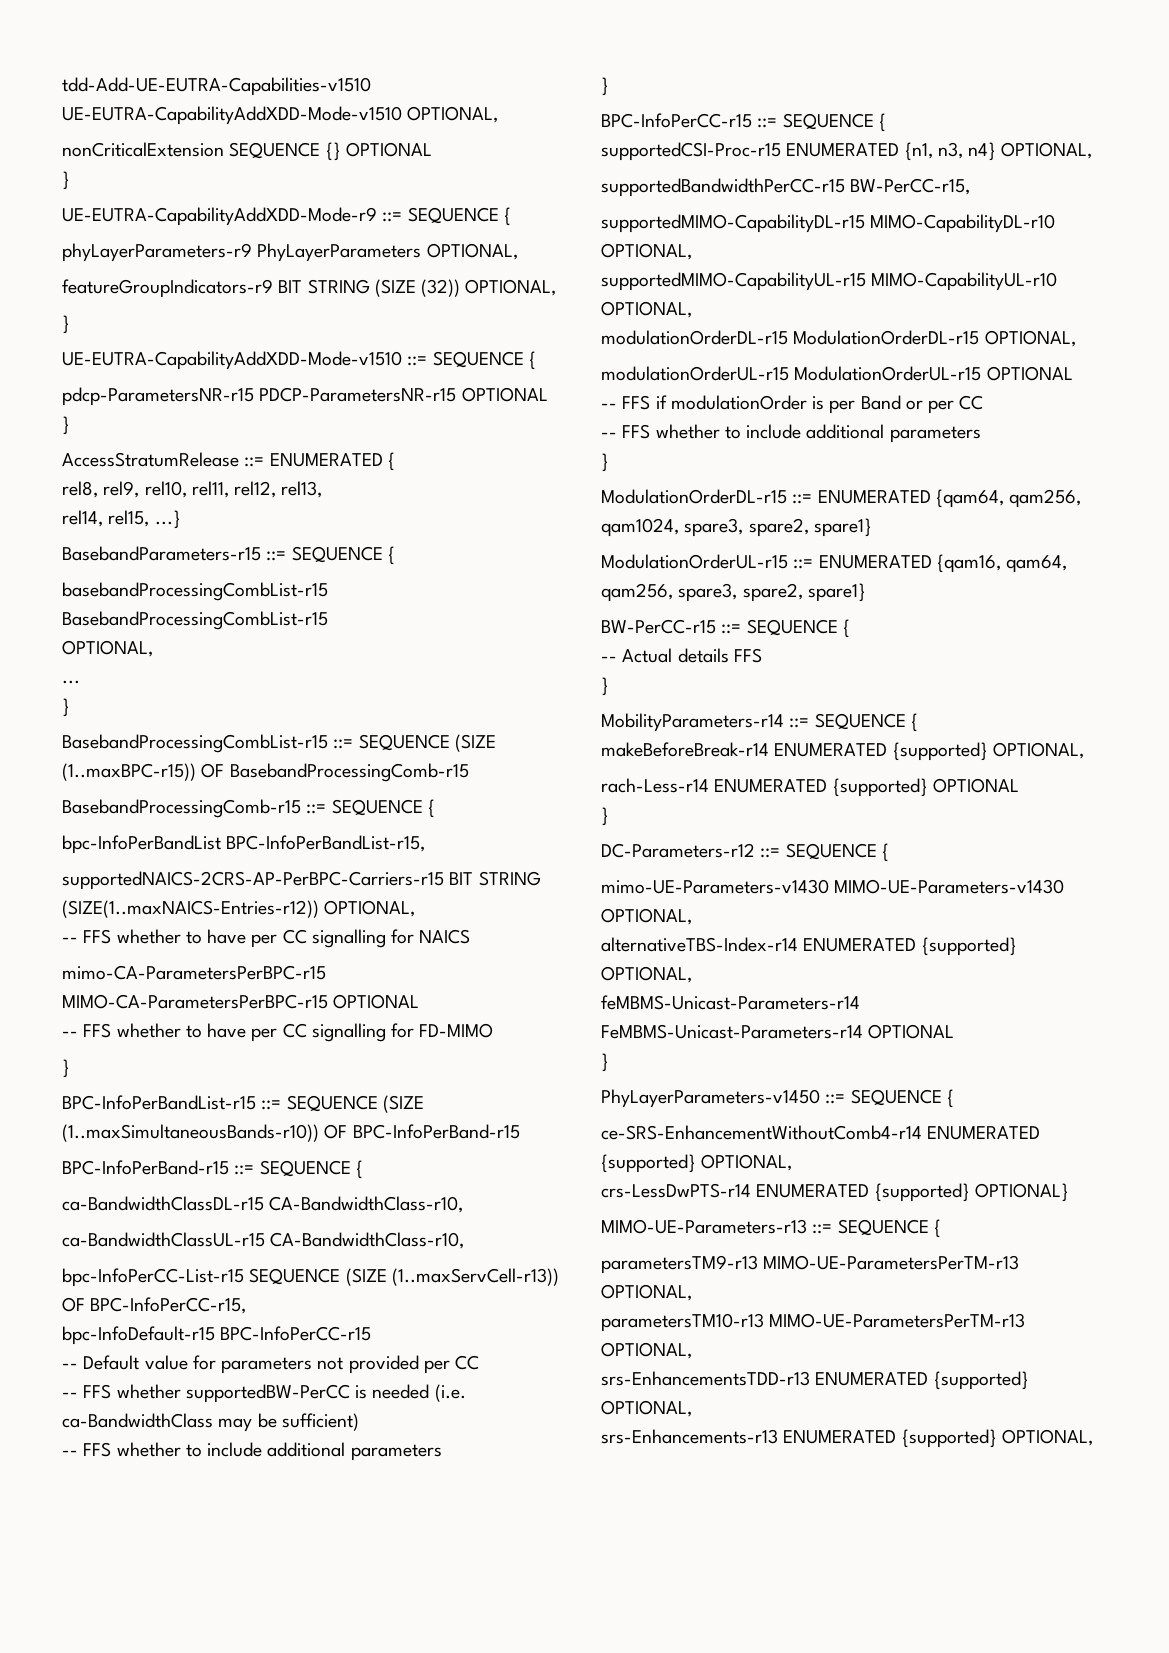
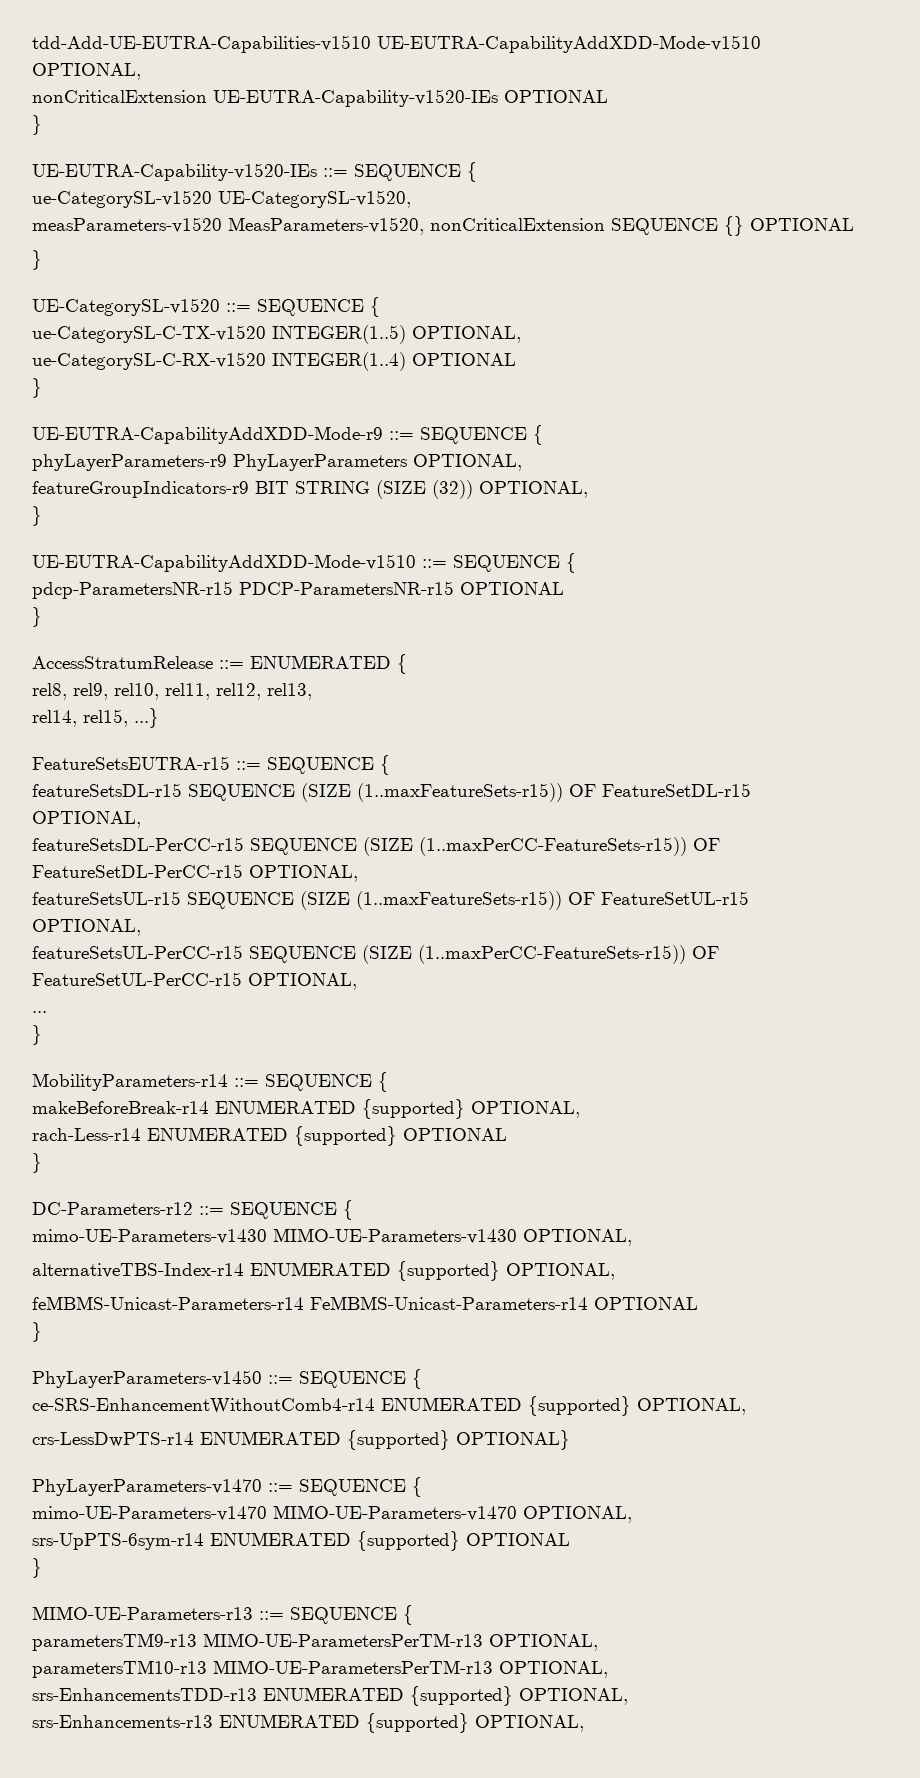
[229,142,341,161] SEQUENCE {} -> [213,89,608,107] [32,115,42,135] [32,162,477,182] [32,190,411,208] [32,216,854,236] [32,250,42,270] [32,297,380,317] [32,325,521,344] [32,352,406,371] UE-EUTRA-Capability-v1520-IEs OPTIONAL // } // UE-EUTRA-Capability-v1520-IEs ::= SEQUENCE { // ue-CategorySL-v1520 UE-CategorySL-v1520, // measParameters-v1520 MeasParameters-v1520, nonCriticalExtension SEQUENCE {} OPTIONAL // } // UE-CategorySL-v1520 ::= SEQUENCE { // ue-CategorySL-C-TX-v1520 INTEGER(1..5) OPTIONAL, // ue-CategorySL-C-RX-v1520 INTEGER(1..4)
[62,546,395,565] [62,582,328,601] [62,611,328,630] [62,640,153,657] [62,680,80,684] [62,698,70,717] [62,734,496,753] [62,763,469,782] [62,799,435,818] [62,835,426,854] [62,871,541,890] [62,900,416,918] [62,929,471,948] [62,965,326,980] [62,994,420,1009] [62,1023,494,1042] [62,1059,70,1078] [62,1095,424,1113] [62,1124,520,1142] [62,1160,363,1179] [62,1196,464,1213] [62,1232,465,1249] [62,1268,559,1287] [62,1297,247,1314] [62,1326,372,1345] [62,1355,480,1374] [62,1384,466,1403] [62,1413,359,1432] [62,1442,442,1461] [601,77,609,96] [601,113,886,132] [601,142,1093,161] [601,178,971,197] [601,214,1056,233] [601,243,692,260] [601,272,1058,291] [601,301,692,318] [601,330,1076,347] [601,366,1073,381] [601,395,984,414] [601,424,981,443] [601,453,609,472] [601,489,1082,508] [601,518,872,537] [601,554,1068,573] [601,583,866,602] [601,619,850,638] [601,648,762,663] BasebandParameters-r15 ::= SEQUENCE { // basebandProcessingCombList-r15 BasebandProcessingCombList-r15 // OPTIONAL, // ... // } // BasebandProcessingCombList-r15 ::= SEQUENCE (SIZE (1..maxBPC-r15)) OF BasebandProcessingComb-r15 // BasebandProcessingComb-r15 ::= SEQUENCE { // bpc-InfoPerBandList BPC-InfoPerBandList-r15, // supportedNAICS-2CRS-AP-PerBPC-Carriers-r15 BIT STRING (SIZE(1..maxNAICS-Entries-r12)) OPTIONAL, // -- FFS whether to have per CC signalling for NAICS // mimo-CA-ParametersPerBPC-r15 MIMO-CA-ParametersPerBPC-r15 OPTIONAL // -- FFS whether to have per CC signalling for FD-MIMO // } // BPC-InfoPerBandList-r15 ::= SEQUENCE (SIZE (1..maxSimultaneousBands-r10)) OF BPC-InfoPerBand-r15 // BPC-InfoPerBand-r15 ::= SEQUENCE { // ca-BandwidthClassDL-r15 CA-BandwidthClass-r10, // ca-BandwidthClassUL-r15 CA-BandwidthClass-r10, // bpc-InfoPerCC-List-r15 SEQUENCE (SIZE (1..maxServCell-r13)) OF BPC-InfoPerCC-r15, // bpc-InfoDefault-r15 BPC-InfoPerCC-r15 // -- Default value for parameters not provided per CC // -- FFS whether supportedBW-PerCC is needed (i.e. ca-BandwidthClass may be sufficient) // -- FFS whether to include additional parameters // } // BPC-InfoPerCC-r15 ::= SEQUENCE { // supportedCSI-Proc-r15 ENUMERATED {n1, n3, n4} OPTIONAL, // supportedBandwidthPerCC-r15 BW-PerCC-r15, // supportedMIMO-CapabilityDL-r15 MIMO-CapabilityDL-r10 OPTIONAL, // supportedMIMO-CapabilityUL-r15 MIMO-CapabilityUL-r10 OPTIONAL, // modulationOrderDL-r15 ModulationOrderDL-r15 OPTIONAL, // modulationOrderUL-r15 ModulationOrderUL-r15 OPTIONAL // -- FFS if modulationOrder is per Band or per CC // -- FFS whether to include additional parameters // } // ModulationOrderDL-r15 ::= ENUMERATED {qam64, qam256, qam1024, spare3, spare2, spare1} // ModulationOrderUL-r15 ::= ENUMERATED {qam16, qam64, qam256, spare3, spare2, spare1} // BW-PerCC-r15 ::= SEQUENCE { // -- Actual details FFS -> [32,755,390,775] [32,783,751,802] [32,811,141,828] [32,837,720,856] [32,864,358,882] [32,891,749,910] [32,919,141,936] [32,945,719,964] [32,972,357,990] [32,1011,47,1013] FeatureSetsEUTRA-r15 ::= SEQUENCE { // featureSetsDL-r15 SEQUENCE (SIZE (1..maxFeatureSets-r15)) OF FeatureSetDL-r15 OPTIONAL, // featureSetsDL-PerCC-r15 SEQUENCE (SIZE (1..maxPerCC-FeatureSets-r15)) OF FeatureSetDL-PerCC-r15 OPTIONAL, // featureSetsUL-r15 SEQUENCE (SIZE (1..maxFeatureSets-r15)) OF FeatureSetUL-r15 OPTIONAL, // featureSetsUL-PerCC-r15 SEQUENCE (SIZE (1..maxPerCC-FeatureSets-r15)) OF FeatureSetUL-PerCC-r15 OPTIONAL, // ...
(1069, 1192) none -> [32,1477,422,1497] [32,1505,632,1523] [32,1531,570,1551] [32,1558,42,1578] // PhyLayerParameters-v1470 ::= SEQUENCE { // mimo-UE-Parameters-v1470 MIMO-UE-Parameters-v1470 OPTIONAL, // srs-UpPTS-6sym-r14 ENUMERATED {supported} OPTIONAL // }

